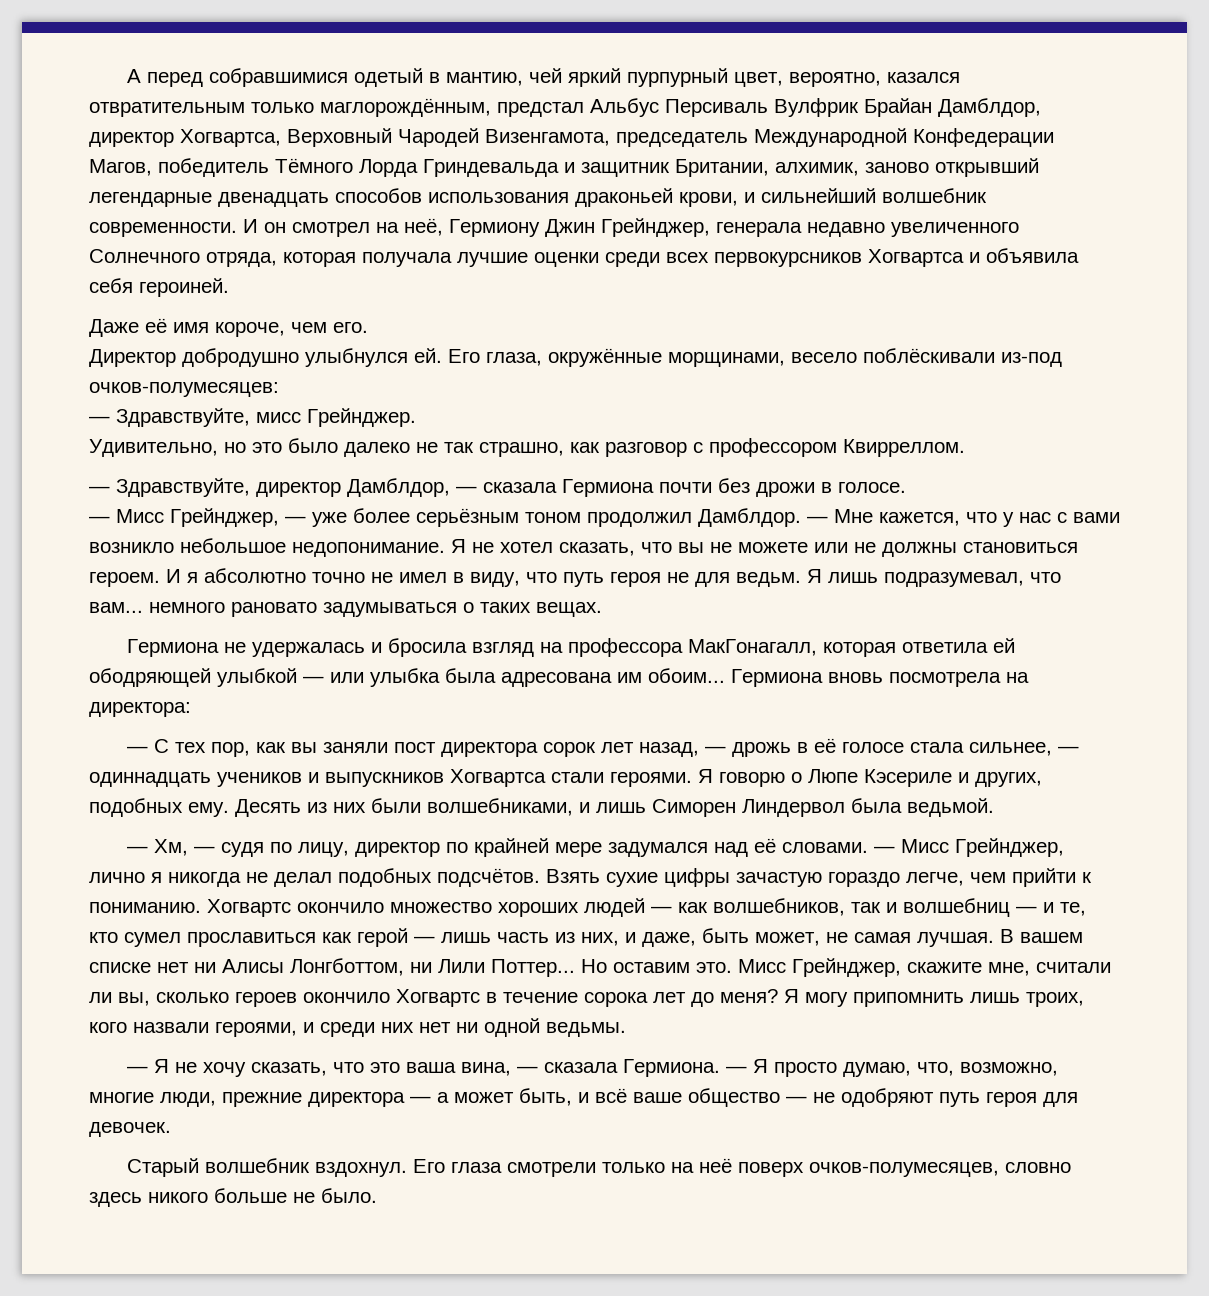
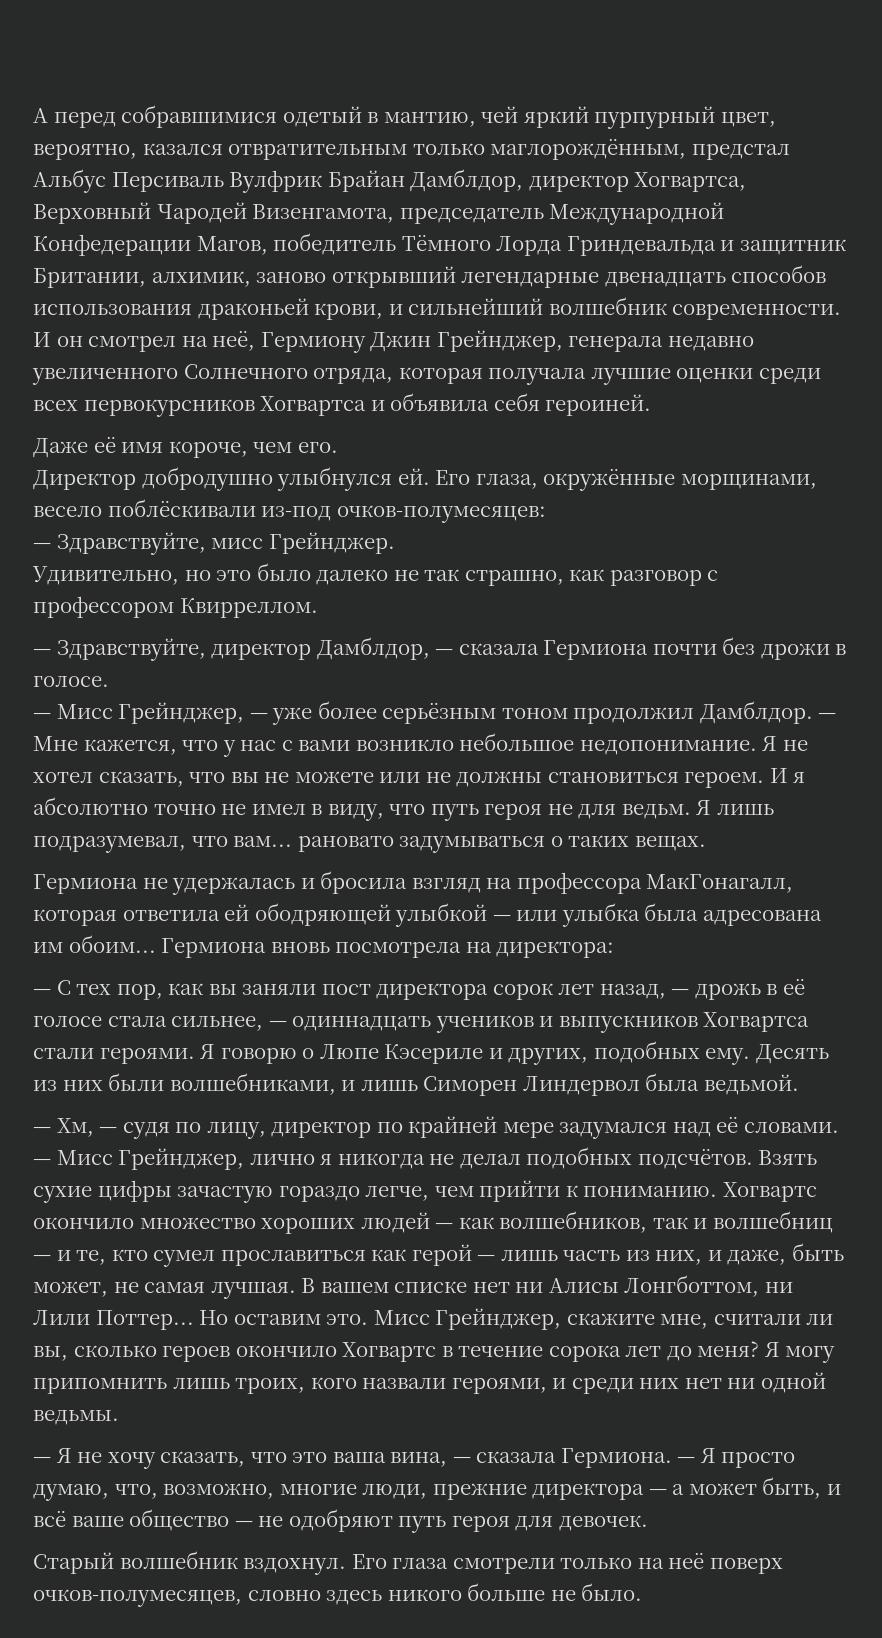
[149,602,225,613] немного -> (293, 841) none

